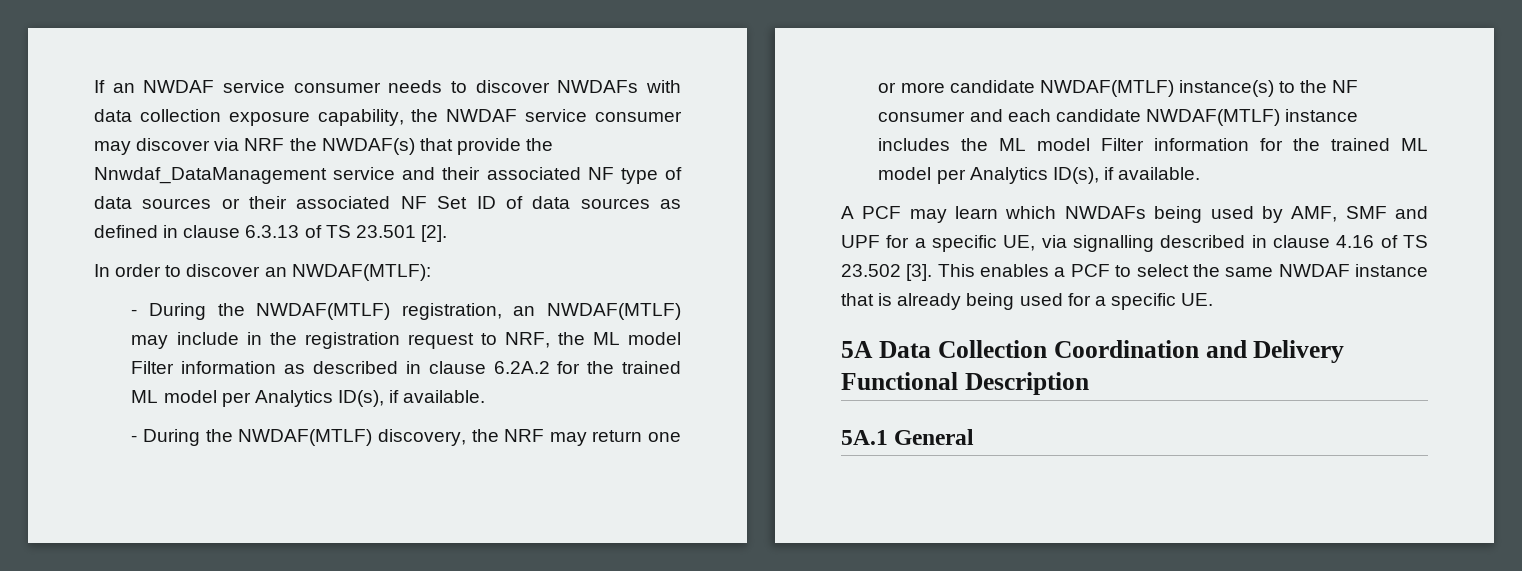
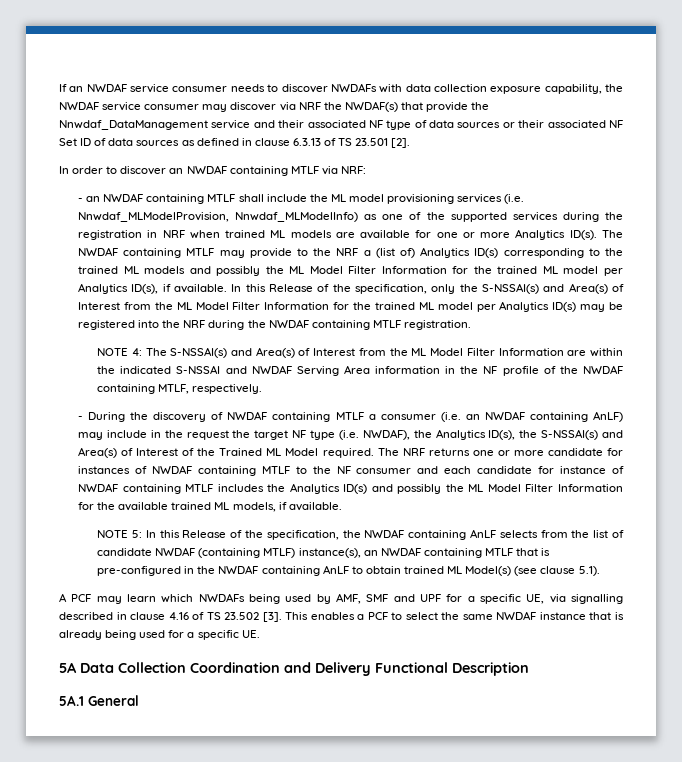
[291,264,431,281] [131,303,682,320] [131,332,682,349] [131,361,550,374] NWDAF(MTLF): // - During the NWDAF(MTLF) registration, an NWDAF(MTLF) may include in the registration request to NRF, the ML model Filter information as described in clause 6.2A.2 -> [186,165,366,176] [78,193,525,204] [78,212,623,222] [78,229,623,240] [78,247,623,258] [78,266,447,276] NWDAF containing MTLF via NRF: // - an NWDAF containing MTLF shall include the ML model provisioning services (i.e. Nnwdaf_MLModelProvision, Nnwdaf_MLModelInfo) as one of the supported services during the registration in NRF when trained ML models are available for one or more Analytics ID(s). The NWDAF containing MTLF may provide to the NRF a (list of) Analytics ID(s) corresponding to the trained ML models and possibly the ML Model Filter Information
[131,429,681,446] [878,80,1275,97] // - During the NWDAF(MTLF) discovery, the NRF may return one or more candidate NWDAF(MTLF) instance(s) -> [231,283,624,294] [78,301,623,312] [78,319,472,330] [97,347,624,358] [97,365,623,376] [97,384,263,394] [78,411,623,422] [78,429,623,440] [78,447,623,458] [78,465,290,476] In this Release of the specification, only the S-NSSAI(s) and Area(s) of Interest from the ML Model Filter Information for the trained ML model per Analytics ID(s) may be registered into the NRF during the NWDAF containing MTLF registration. // NOTE 4: The S-NSSAI(s) and Area(s) of Interest from the ML Model Filter Information are within the indicated S-NSSAI and NWDAF Serving Area information in the NF profile of the NWDAF containing MTLF, respectively. // - During the discovery of NWDAF containing MTLF a consumer (i.e. an NWDAF containing AnLF) may include in the request the target NF type (i.e. NWDAF), the Analytics ID(s), the S-NSSAI(s) and Area(s) of Interest of the Trained ML Model required. The NRF returns one or more candidate for instances of NWDAF containing MTLF
[1146,109,1359,126] [878,138,1428,151] [878,167,1201,184] NWDAF(MTLF) instance includes the ML model Filter information for the trained ML model per Analytics ID(s), if available. -> [538,466,624,474] [78,483,623,494] [78,502,342,512] [97,529,624,540] [97,547,551,558] [97,565,600,576] for instance of NWDAF containing MTLF includes the Analytics ID(s) and possibly the ML Model Filter Information for the available trained ML models, if available. // NOTE 5: In this Release of the specification, the NWDAF containing AnLF selects from the list of candidate NWDAF (containing MTLF) instance(s), an NWDAF containing MTLF that is pre-configured in the NWDAF containing AnLF to obtain trained ML Model(s) (see clause 5.1).

